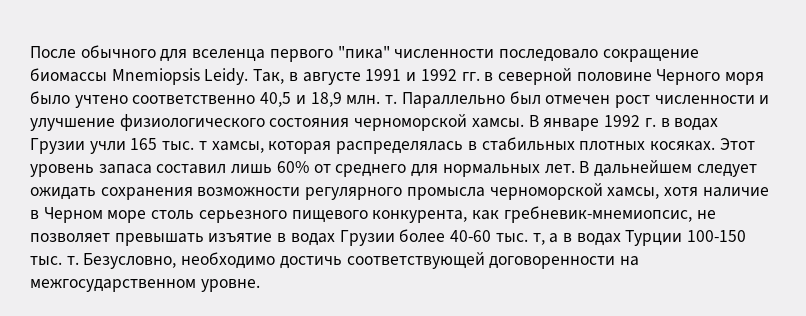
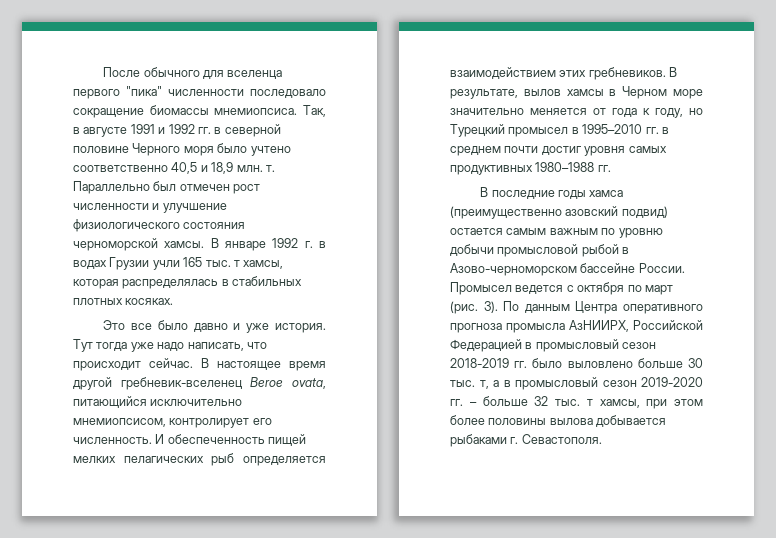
[111,68,249,85] Mnemiopsis Leidy. -> [214,108,298,115] мнемиопсиса.
[719,138,755,150] [30,160,757,177] [30,183,769,200] [30,206,716,223] [30,229,747,246] [30,252,640,269] [30,279,260,292] Этот уровень запаса составил лишь 60% от среднего для нормальных лет. В дальнейшем следует ожидать сохранения возможности регулярного промысла черноморской хамсы, хотя наличие в Черном море столь серьезного пищевого конкурента, как гребневик-мнемиопсис, не позволяет превышать изъятие в водах Грузии более 40-60 тыс. т, а в водах Турции 100-150 тыс. т. Безусловно, необходимо достичь соответствующей договоренности на межгосударственном уровне. -> [103,320,326,333] [73,339,267,352] [73,358,326,371] [73,377,326,390] [73,396,243,408] [73,418,272,428] [73,434,307,446] [73,453,326,466] [450,67,678,80] [450,86,703,99] [450,108,703,118] [450,124,669,137] [450,146,667,156] [450,162,611,175] [480,187,624,199] [450,206,668,219] [450,228,663,238] [450,244,630,257] [450,263,685,276] [450,282,673,295] [450,301,703,314] [450,320,703,333] [450,339,657,352] [450,358,703,368] [450,377,703,390] [450,396,703,409] [450,415,667,427] [450,434,602,447] // Это все было давно и уже история. Тут тогда уже надо написать, что происходит сейчас. В настоящее время другой гребневик-вселенец Beroe ovata, питающийся исключительно мнемиопсисом, контролирует его численность. И обеспеченность пищей мелких пелагических рыб определяется взаимодействием этих гребневиков. В результате, вылов хамсы в Черном море значительно меняется от года к году, но Турецкий промысел в 1995–2010 гг. в среднем почти достиг уровня самых продуктивных 1980–1988 гг. // В последние годы хамса (преимущественно азовский подвид) остается самым важным по уровню добычи промысловой рыбой в Азово-черноморском бассейне России. Промысел ведется с октября по март (рис. 3). По данным Центра оперативного прогноза промысла АзНИИРХ, Российской Федерацией в промысловый сезон 2018-2019 гг. было выловлено больше 30 тыс. т, а в промысловый сезон 2019-2020 гг. – больше 32 тыс. т хамсы, при этом более половины вылова добывается рыбаками г. Севастополя.

